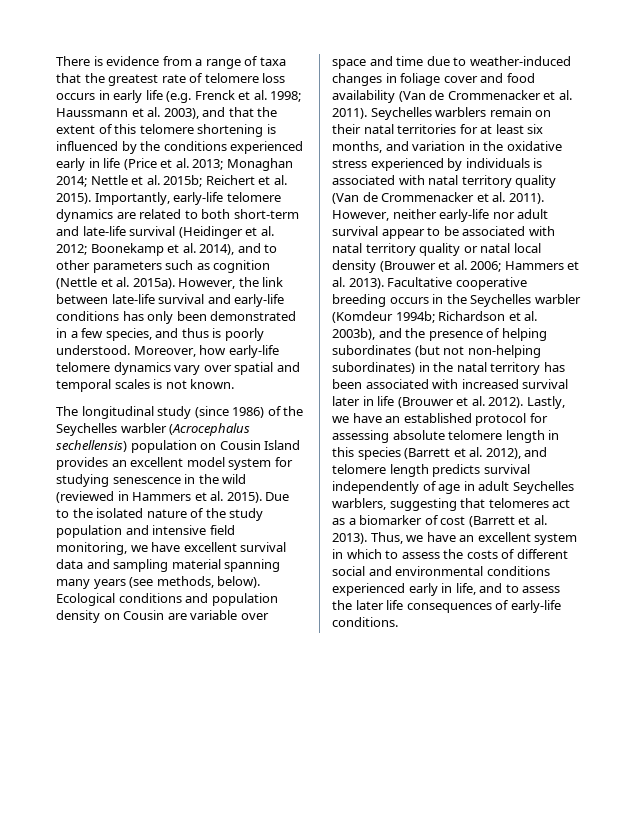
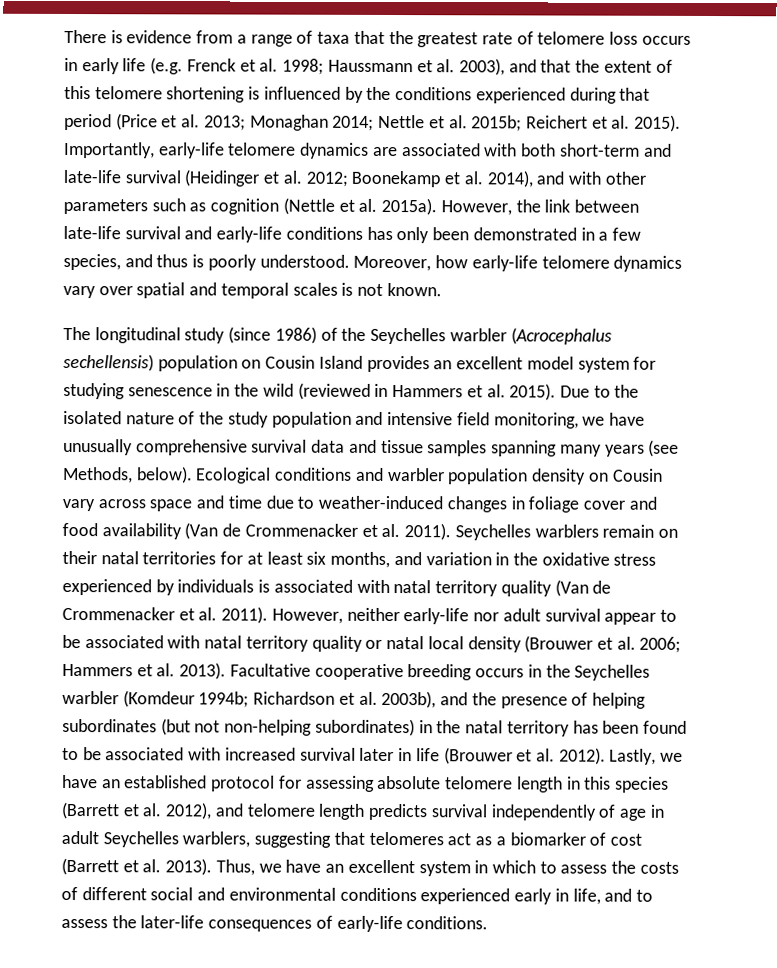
[56,158,121,171] early in life -> [569,87,651,104] [64,113,112,131] during that period
[139,209,198,219] related to -> [401,143,518,157] associated with
[264,244,278,253] to -> [567,171,601,185] with
[183,542,237,552] excellent -> [63,438,248,456] unusually comprehensive
[113,559,221,572] sampling material -> [380,439,488,457] tissue samples
[156,576,214,588] methods, -> [63,466,133,484] Methods,
(209, 598) none -> [387,467,445,482] warbler
[167,610,269,620] are variable over -> [62,498,146,512] vary across
(362, 384) none -> [642,720,687,734] [62,747,102,761] found to be
[355,600,404,610] later life -> [140,915,205,929] later-life

